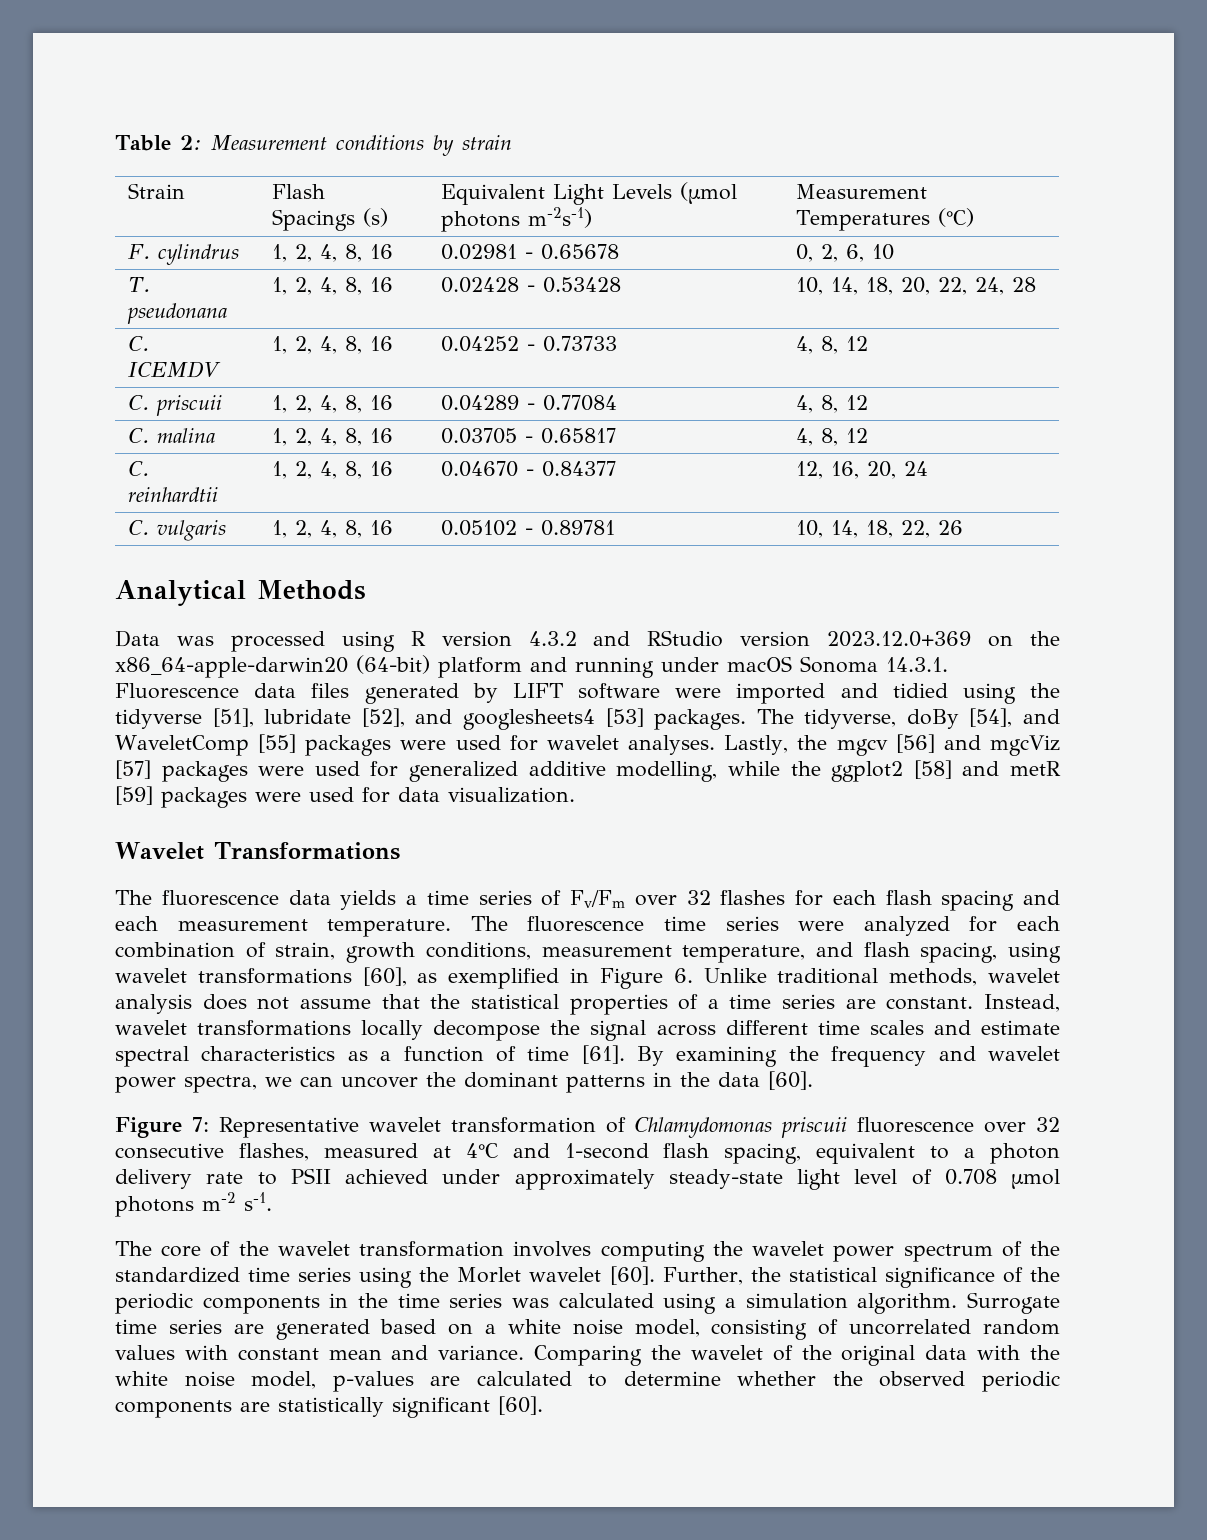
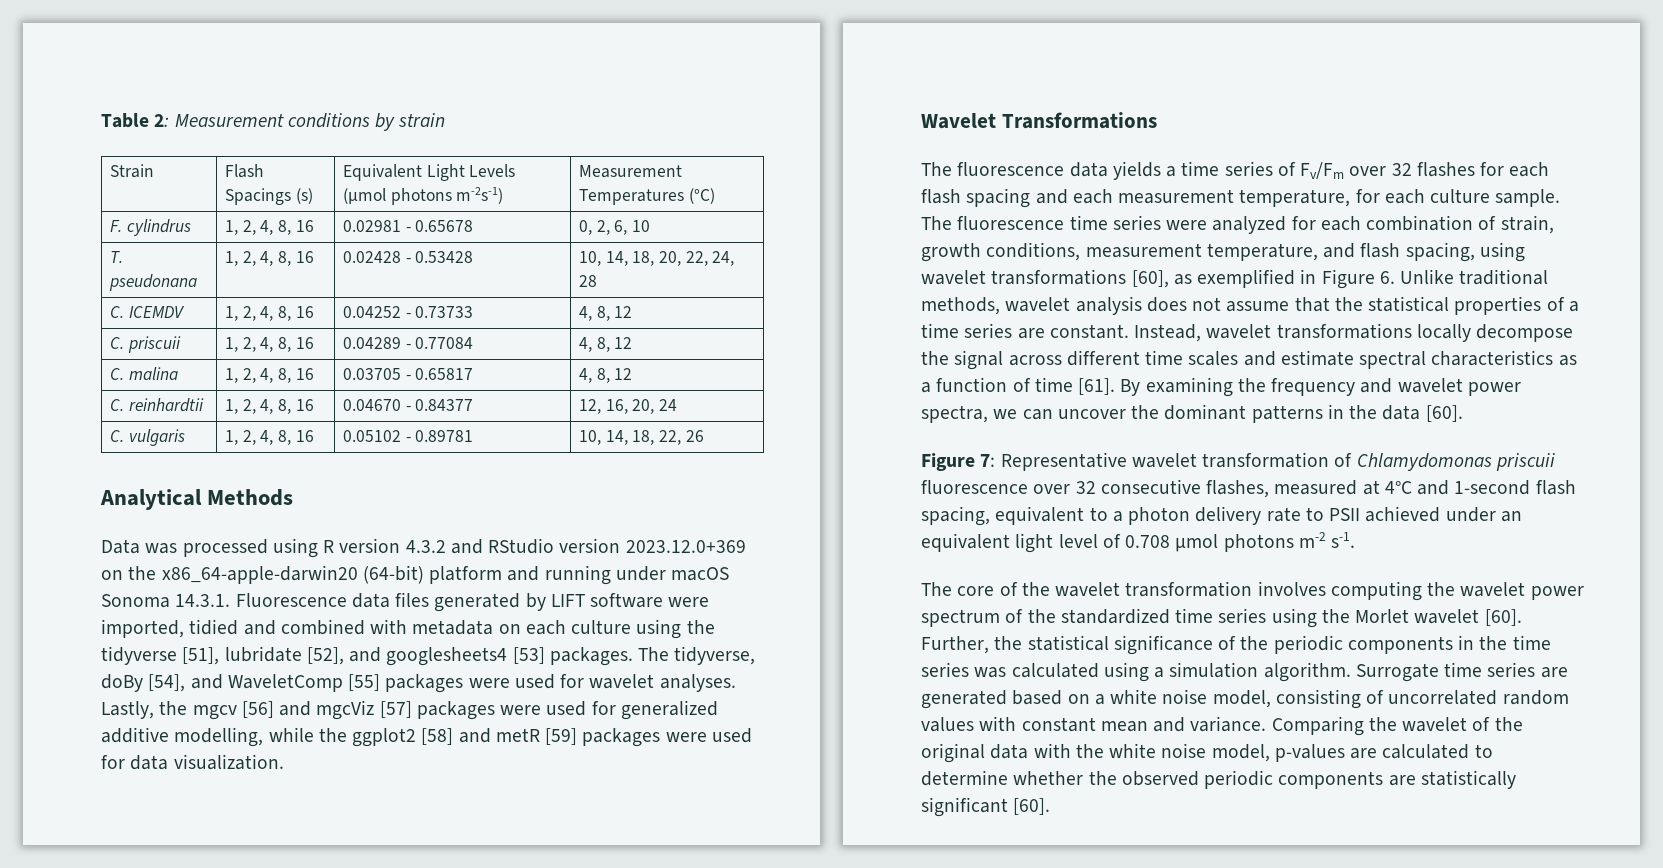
[736,683,948,704] imported and tidied -> [101,619,632,638] imported, tidied and combined with metadata on each culture
[327,919,452,937] temperature. -> [1239,189,1561,207] temperature, for each culture sample.
[514,1169,783,1190] approximately steady-state -> [1500,511,1522,522] [921,533,1010,552] an equivalent

